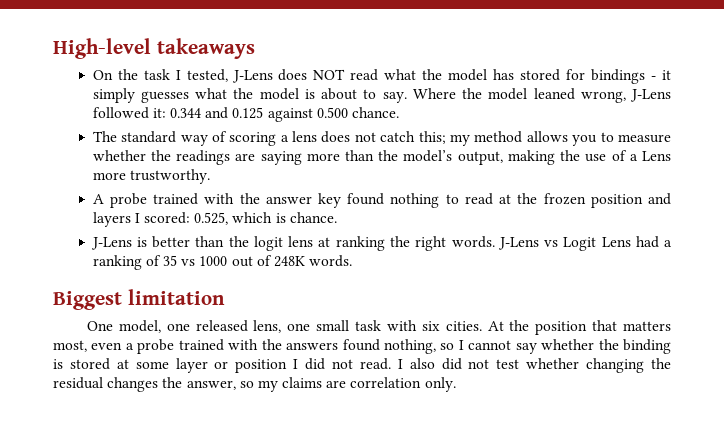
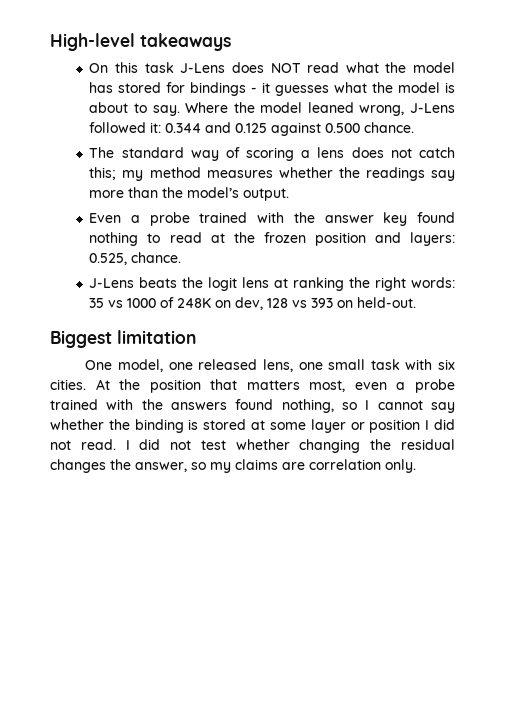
[117,69,228,82] the task I tested, -> [114,62,174,73] this task
[92,88,135,103] simply -> (271, 87) none
[526,131,671,146] allows you to measure -> [206,170,273,178] measures
[235,151,302,165] are saying -> [430,170,455,181] say
[457,150,671,165] [92,169,210,184] [92,194,104,204] output, making the use of a Lens more trustworthy. // A -> [243,188,290,201] [89,213,141,223] output. // Even a
[92,212,286,227] layers I scored: 0.525, which is -> [409,232,455,246] [89,253,128,265] layers: 0.525,
[136,236,225,248] is better than -> [139,277,178,288] beats
[451,236,672,251] [92,255,161,270] words. J-Lens vs Logit Lens had a ranking of -> [411,277,455,288] words:
[231,256,253,267] out -> (157, 303) none
[309,255,353,267] words. -> [215,297,417,310] on dev, 128 vs 393 on held-out.
[409,358,435,369] also -> (130, 445) none

